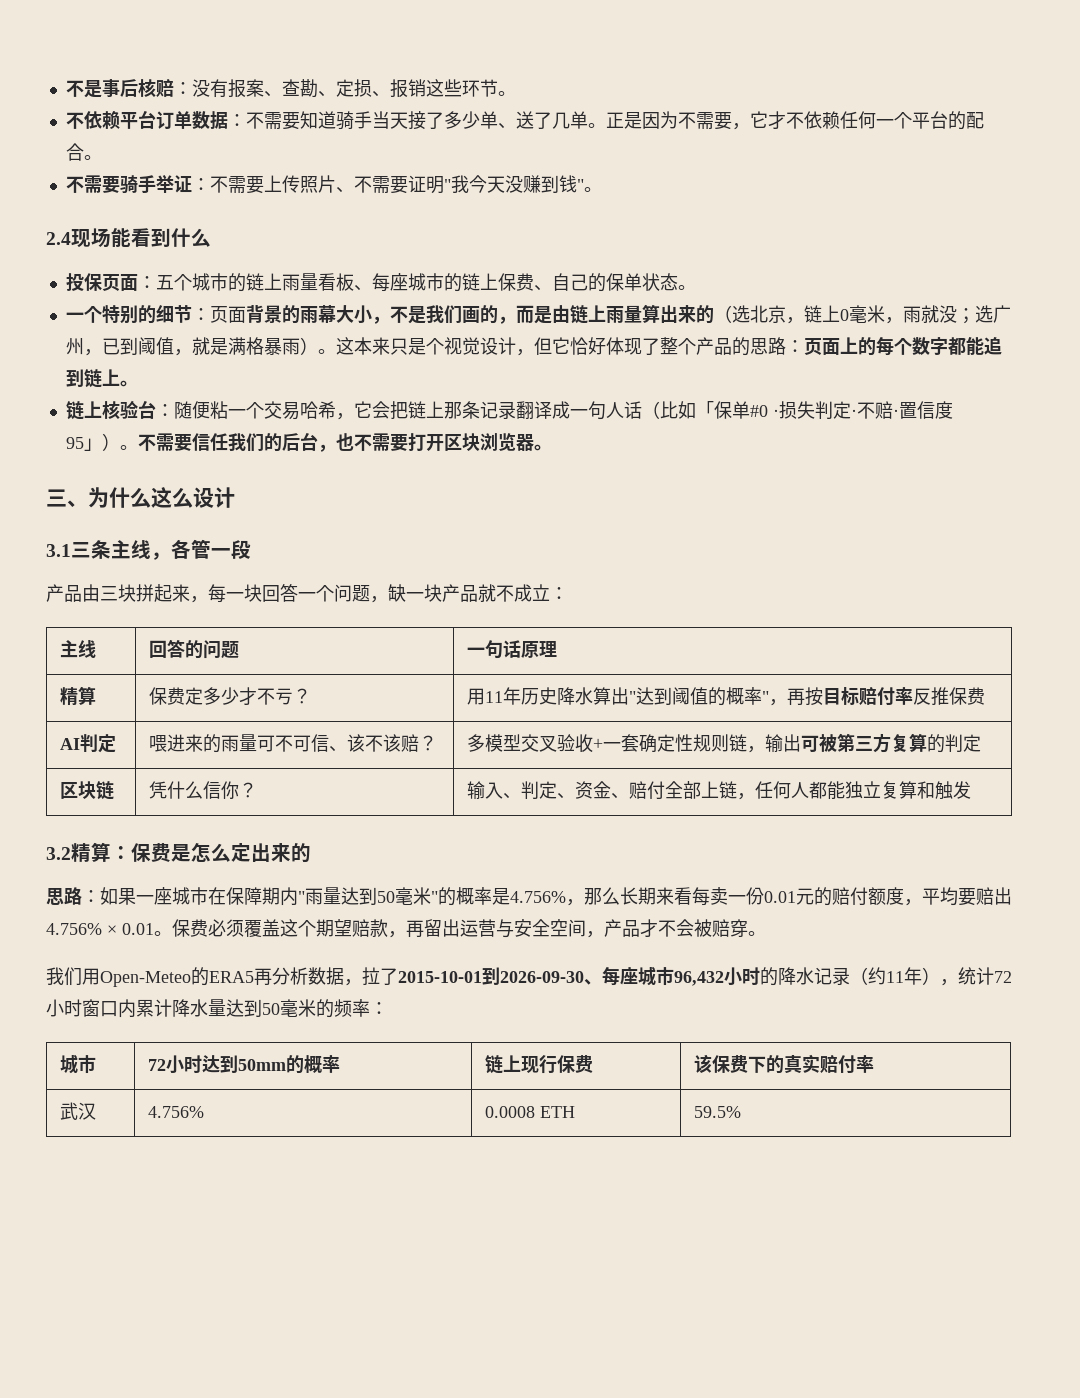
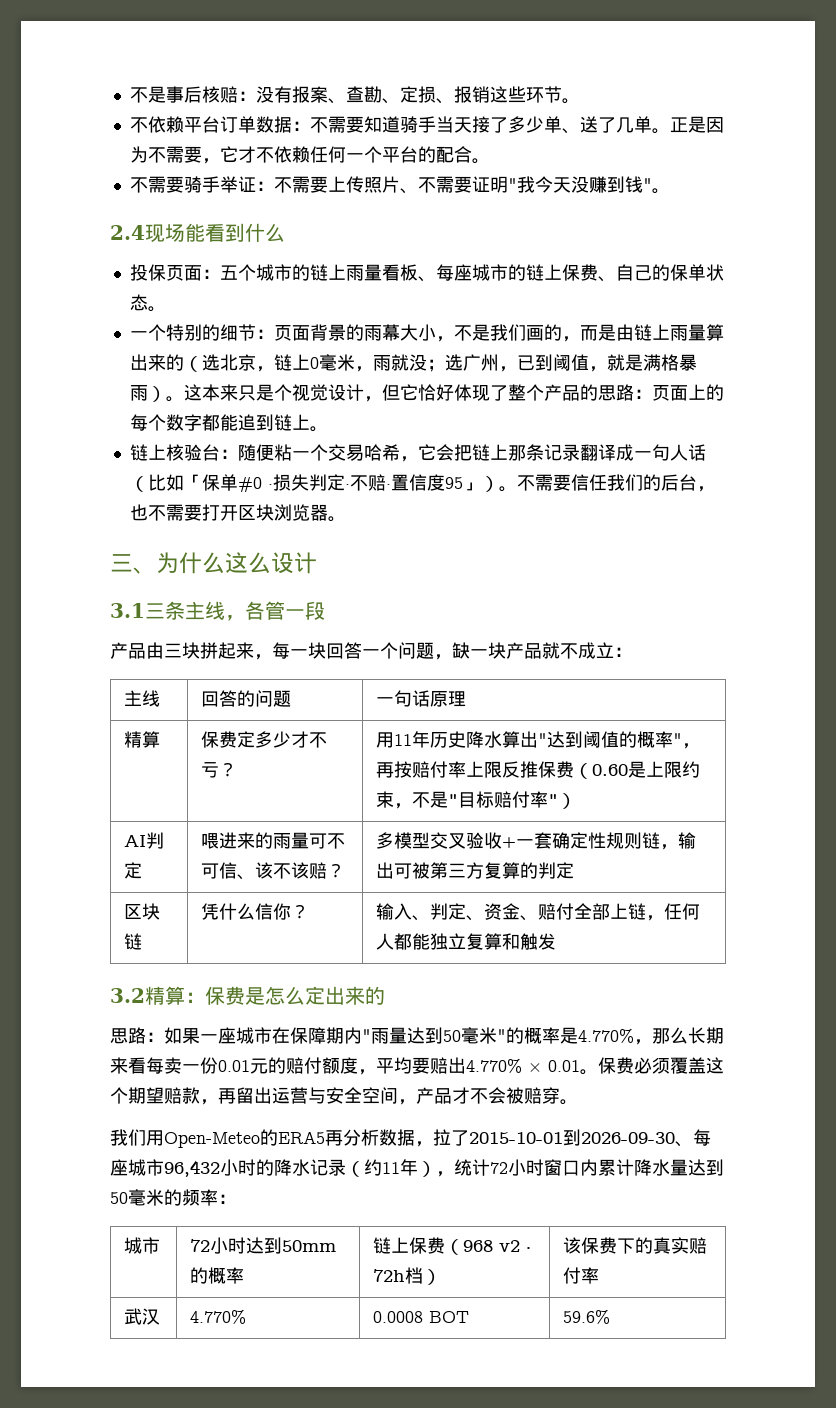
(823, 696) none -> [412,761,701,779] [376,791,459,809] 赔付率上限反推保费（0.60是上限约束，不是"
[912,687,985,706] 反推保费 -> [548,793,577,809] "）
[510,891,566,903] 4.756% -> [578,1028,634,1043] 4.770%
[46,923,102,935] 4.756% -> [466,1058,522,1073] 4.770%
[520,1055,593,1074] 现行保费 -> [409,1237,532,1255] [373,1267,442,1285] 保费（968 v2 · 72h档）
[147,1106,204,1118] 4.756% -> [190,1309,247,1324] 4.770%
[539,1106,575,1118] [693,1106,741,1118] ETH | 59.5% -> [429,1311,470,1323] [563,1309,611,1324] BOT | 59.6%

